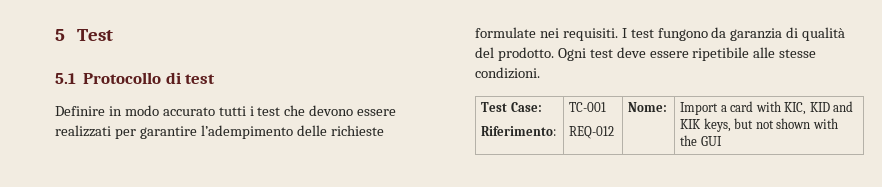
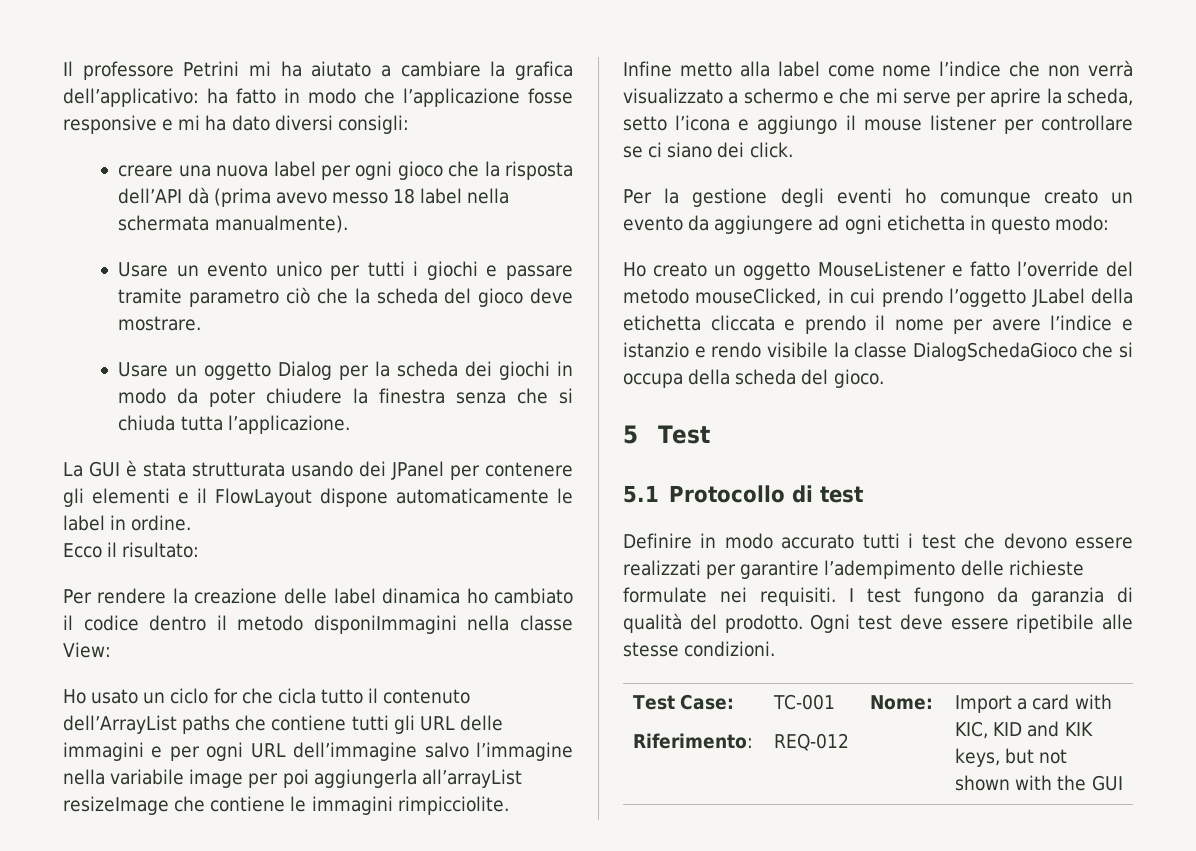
(55, 35) none -> [63,61,573,80] [63,88,573,107] [63,115,409,134] [118,161,573,180] [118,187,510,207] [118,215,348,233] [118,261,574,280] [118,287,573,307] [118,316,202,331] [118,361,574,380] [118,388,573,407] [118,415,350,434] [63,460,573,480] [63,488,573,507] [63,515,192,531] [63,542,200,558] [63,588,573,604] [63,615,573,634] [63,642,111,658] [63,688,471,704] [63,715,503,734] [63,742,573,761] [63,769,522,788] [63,796,509,815] [623,60,1133,77] [623,88,1133,107] [623,115,1133,134] [623,142,793,158] [623,188,1133,207] [623,215,1110,234] [623,261,1133,280] [623,288,1133,307] [623,315,1133,334] [623,342,1133,361] [623,369,884,388] Il professore Petrini mi ha aiutato a cambiare la grafica dell’applicativo: ha fatto in modo che l’applicazione fosse responsive e mi ha dato diversi consigli: // creare una nuova label per ogni gioco che la risposta dell’API dà (prima avevo messo 18 label nella schermata manualmente). // Usare un evento unico per tutti i giochi e passare tramite parametro ciò che la scheda del gioco deve mostrare. // Usare un oggetto Dialog per la scheda dei giochi in modo da poter chiudere la finestra senza che si chiuda tutta l’applicazione. // La GUI è stata strutturata usando dei JPanel per contenere gli elementi e il FlowLayout dispone automaticamente le label in ordine. // Ecco il risultato: // Per rendere la creazione delle label dinamica ho cambiato il codice dentro il metodo disponiImmagini nella classe View: // Ho usato un ciclo for che cicla tutto il contenuto dell’ArrayList paths che contiene tutti gli URL delle immagini e per ogni URL dell’immagine salvo l’immagine nella variabile image per poi aggiungerla all’arrayList resizeImage che contiene le immagini rimpicciolite. // Infine metto alla label come nome l’indice che non verrà visualizzato a schermo e che mi serve per aprire la scheda, setto l’icona e aggiungo il mouse listener per controllare se ci siano dei click. // Per la gestione degli eventi ho comunque creato un evento da aggiungere ad ogni etichetta in questo modo: // Ho creato un oggetto MouseListener e fatto l’override del metodo mouseClicked, in cui prendo l’oggetto JLabel della etichetta cliccata e prendo il nome per avere l’indice e istanzio e rendo visibile la classe DialogSchedaGioco che si occupa della scheda del gioco. //

